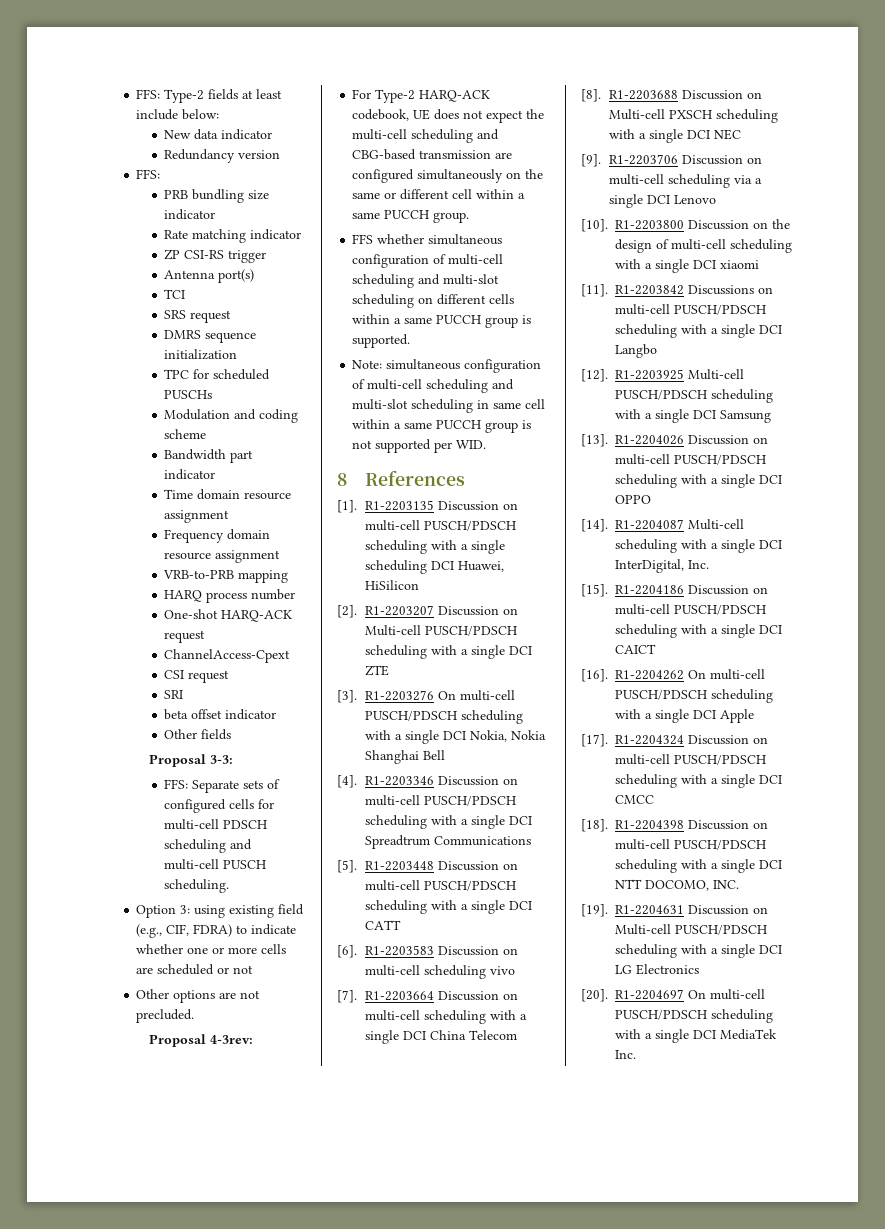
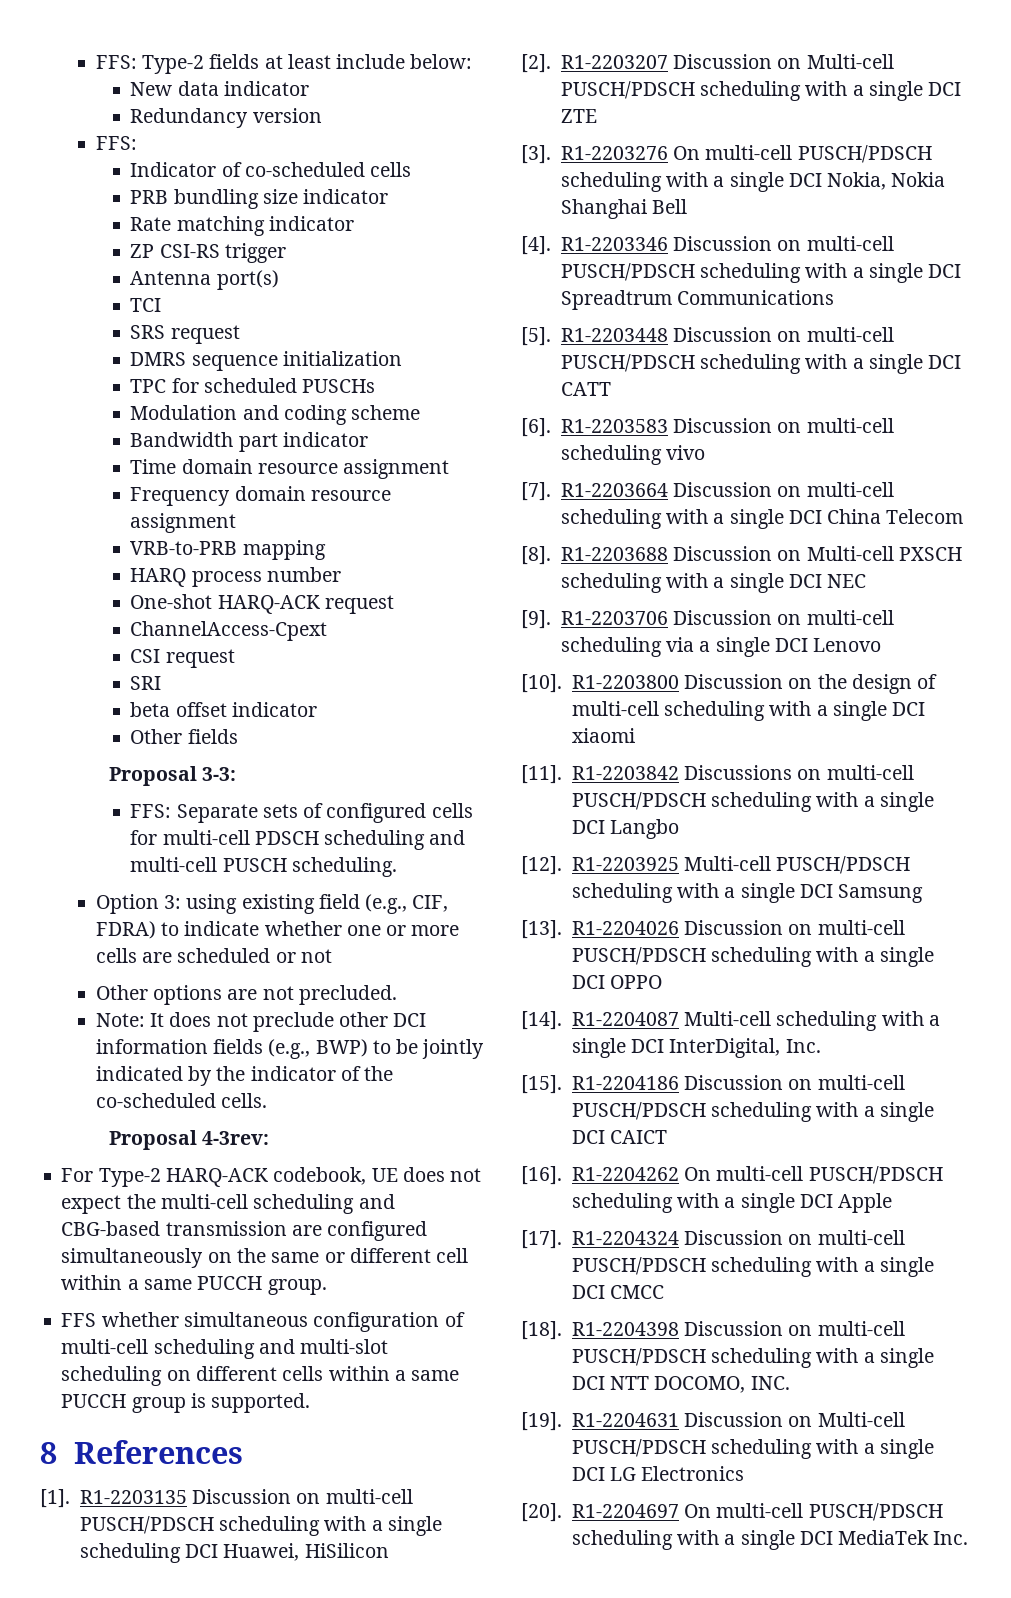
(161, 174) none -> [130,162,412,177] // Indicator of co-scheduled cells
(195, 1016) none -> [95,1012,427,1032] [95,1039,485,1059] [95,1066,394,1086] [95,1093,268,1108] // Note: It does not preclude other DCI information fields (e.g., BWP) to be jointly indicated by the indicator of the co-scheduled cells.
[352,359,542,373] [352,379,515,393] [352,399,546,413] [352,419,532,433] [352,439,487,453] // Note: simultaneous configuration of multi-cell scheduling and multi-slot scheduling in same cell within a same PUCCH group is not supported per WID. -> (311, 1403) none

